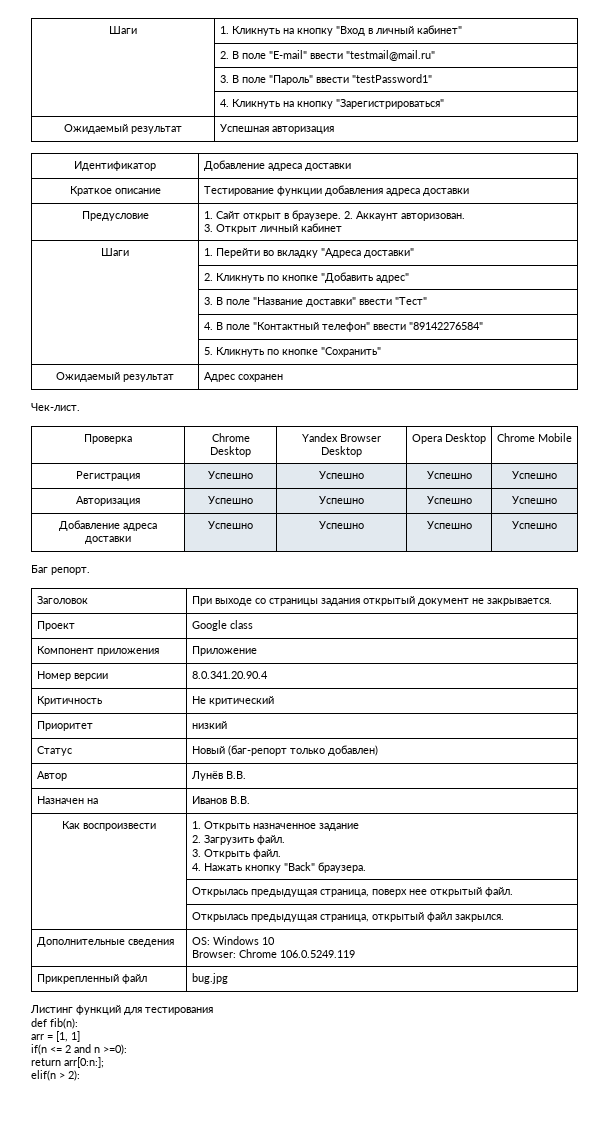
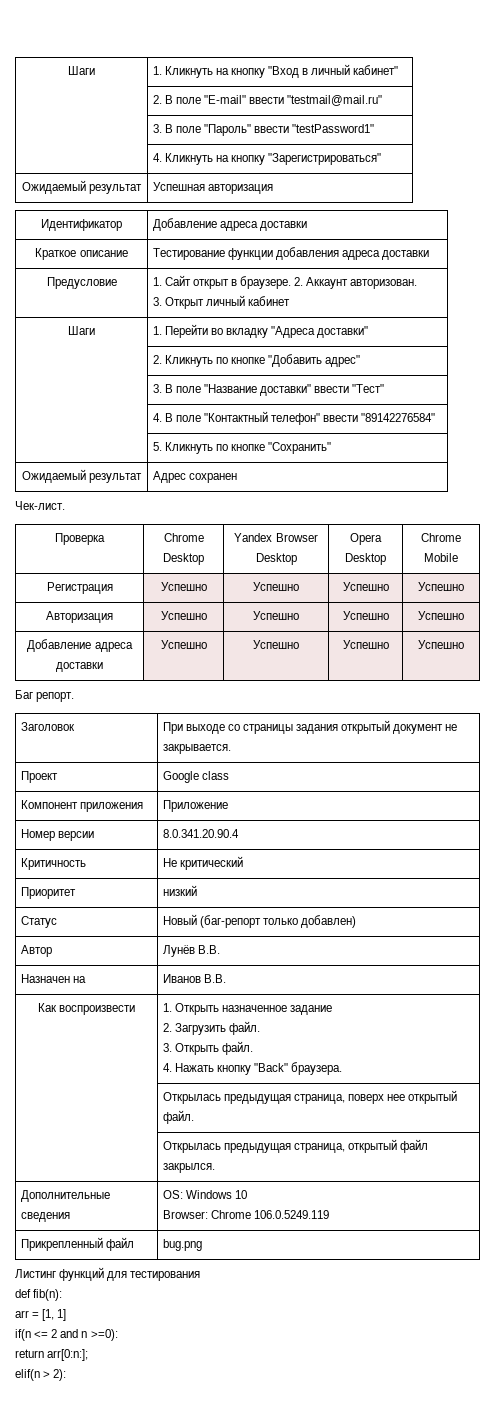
[191,973,228,984] bug.jpg -> [162,1239,202,1251] bug.png

